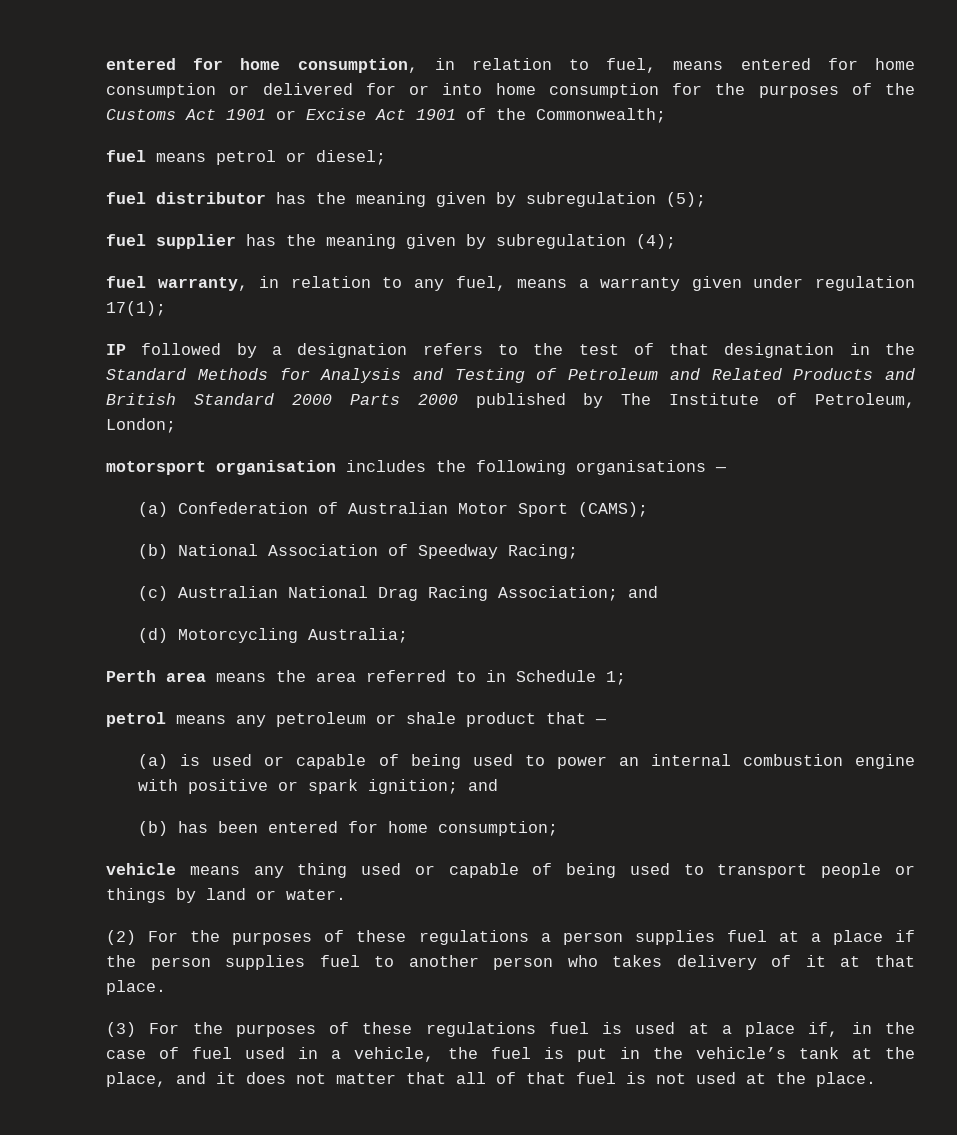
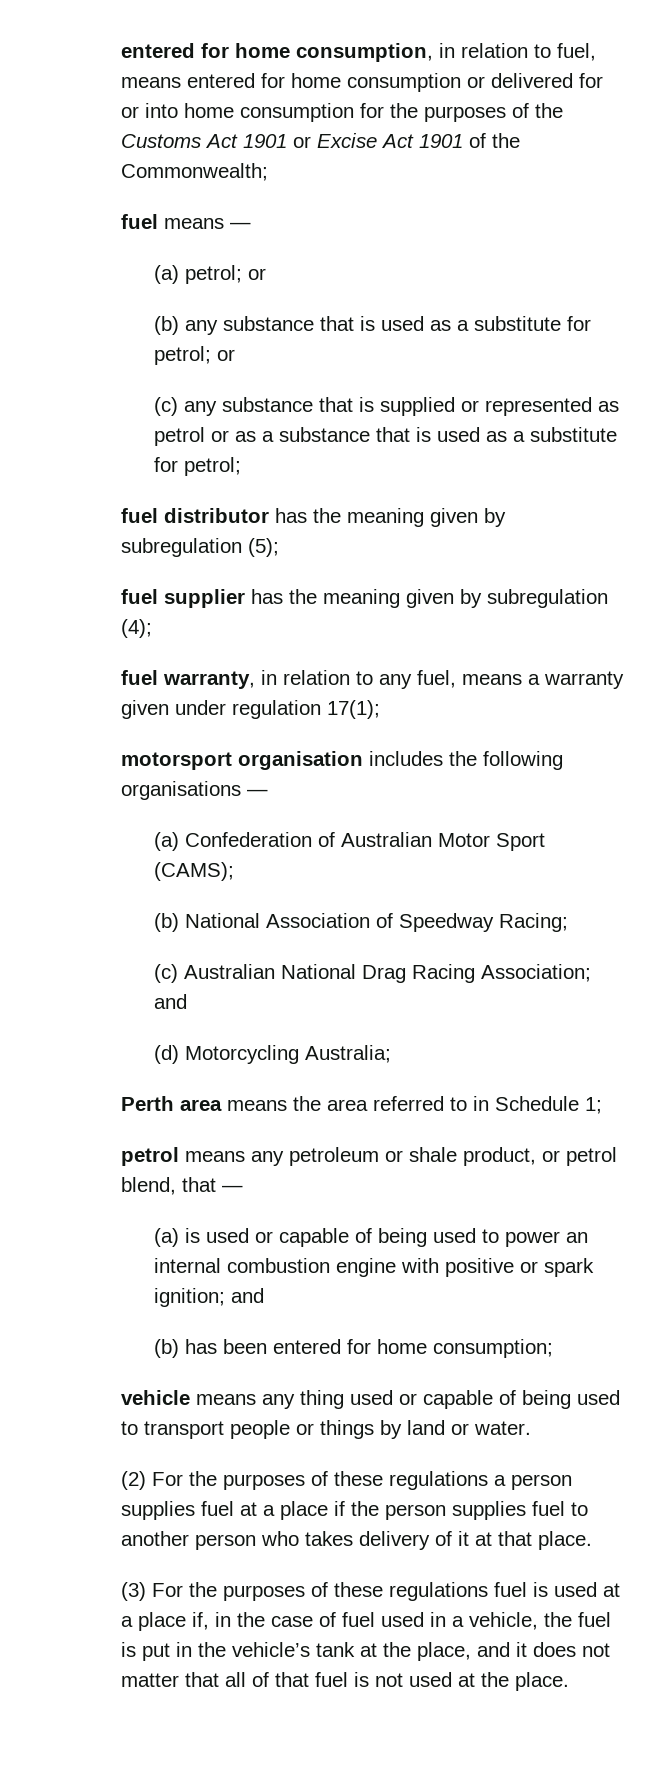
[216,150,387,165] petrol or diesel; -> [230,222,252,229] [153,265,266,284] [153,316,591,335] [153,346,235,365] [153,397,619,416] [153,427,617,446] [153,457,241,476] — // (a) petrol; or // (b) any substance that is used as a substitute for petrol; or // (c) any substance that is supplied or represented as petrol or as a substance that is used as a substitute for petrol;
[106,343,915,358] [106,368,915,383] [106,393,915,408] [106,418,177,433] // IP followed by a designation refers to the test of that designation in the Standard Methods for Analysis and Testing of Petroleum and Related Products and British Standard 2000 Parts 2000 published by The Institute of Petroleum, London; -> (381, 709) none
[466,712,537,727] product -> [463,1147,618,1166] [121,1177,177,1195] product, or petrol blend,

